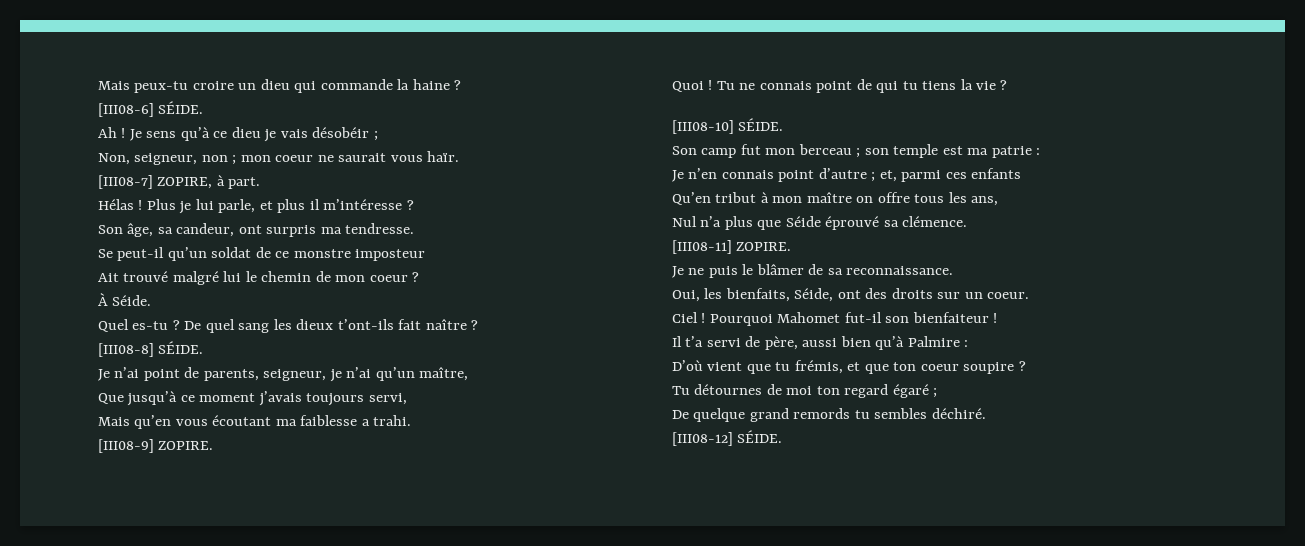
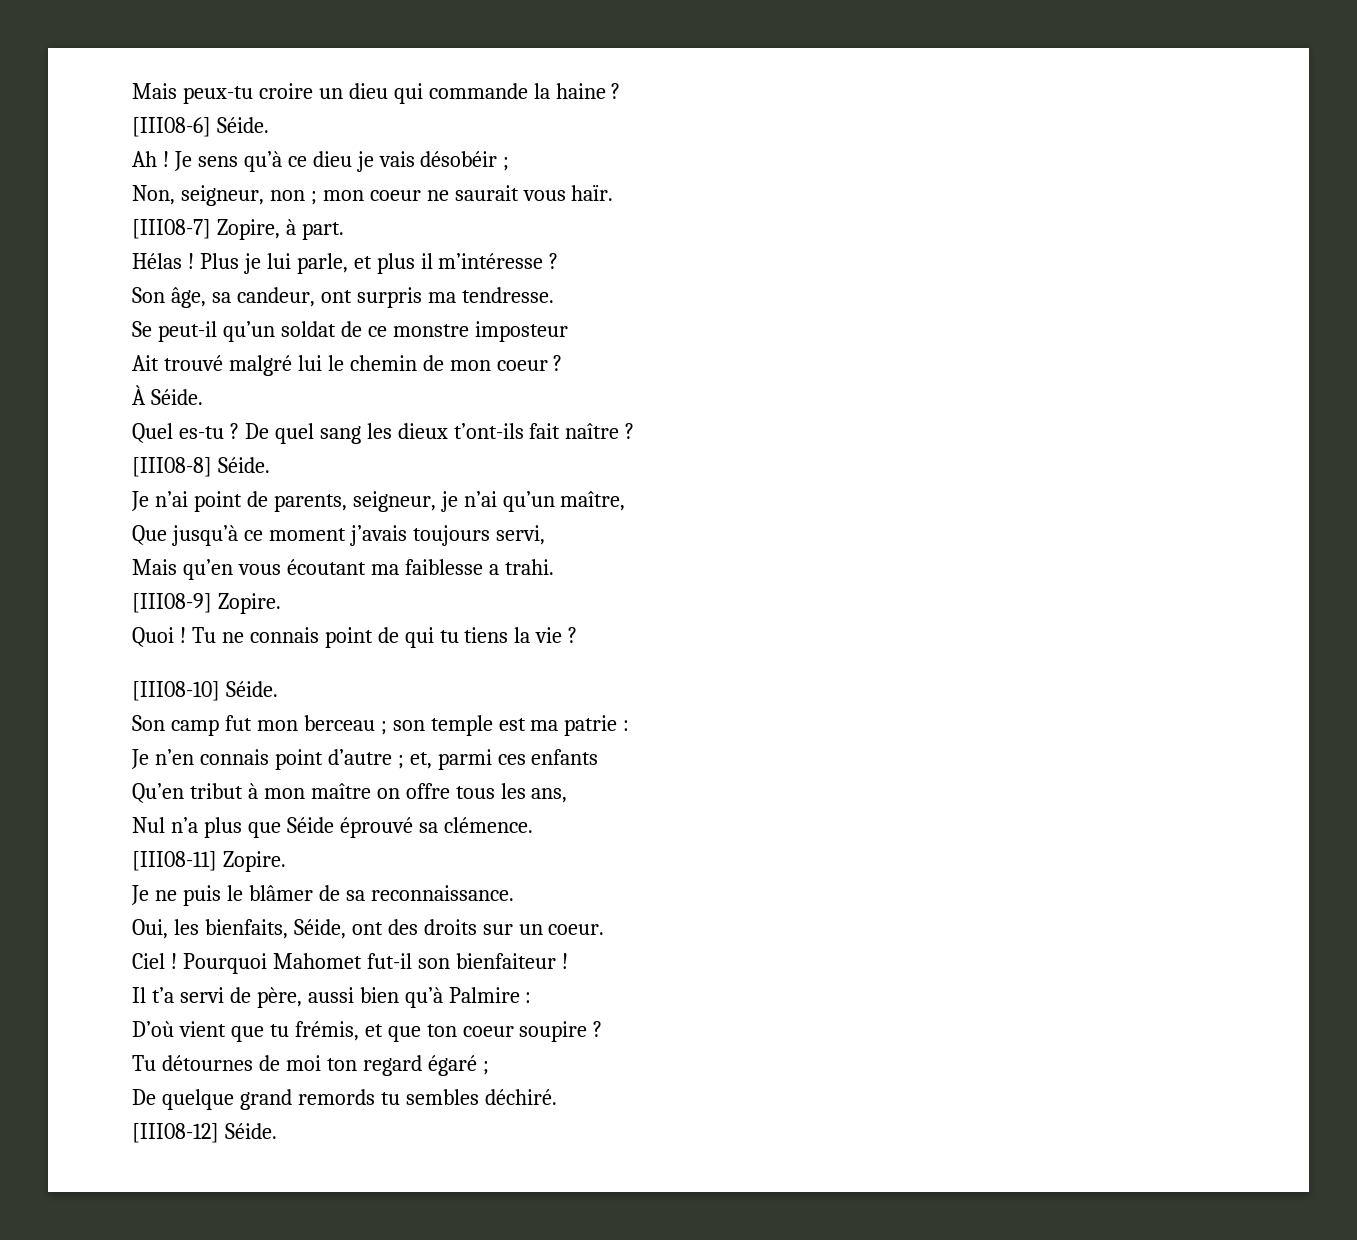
[158,101,204,114] SÉIDE. -> [216,117,269,133] Séide.
[157,177,213,189] ZOPIRE, -> [216,219,280,240] Zopire,
[158,341,204,354] SÉIDE. -> [217,457,270,473] Séide.
[158,441,214,450] ZOPIRE. -> [217,593,281,614] Zopire.
[738,118,784,131] SÉIDE. -> [225,681,278,697] Séide.
[736,242,792,251] ZOPIRE. -> [222,851,286,872] Zopire.
[737,430,783,443] SÉIDE. -> [224,1123,277,1139] Séide.

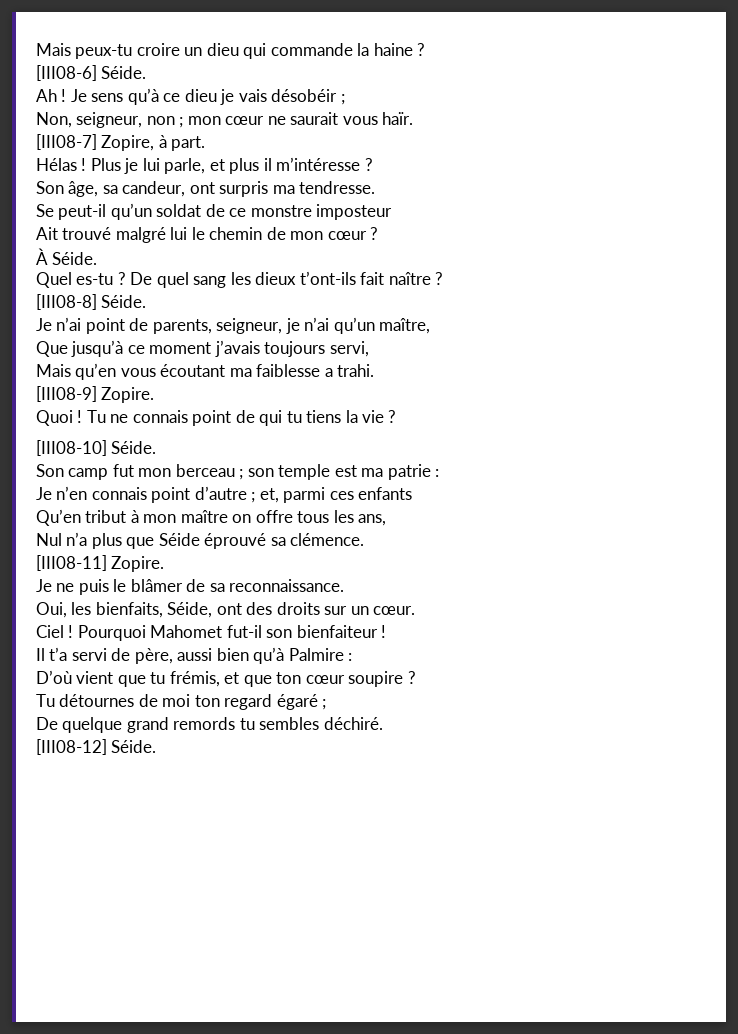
[369,190,421,201] coeur -> [225,116,265,125] cœur
[496,360,548,371] coeur -> [327,231,367,240] cœur
[548,924,605,935] coeur. -> [373,606,416,615] cœur.
[462,1026,514,1037] coeur -> [305,675,345,684] cœur

